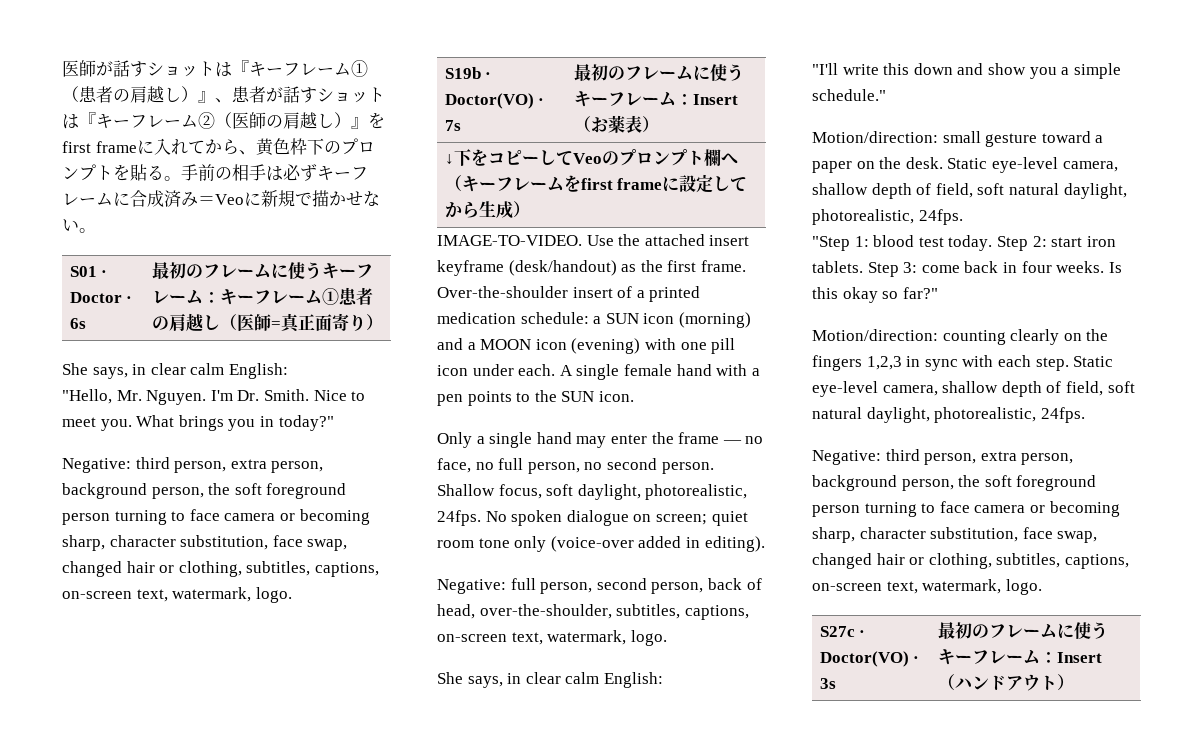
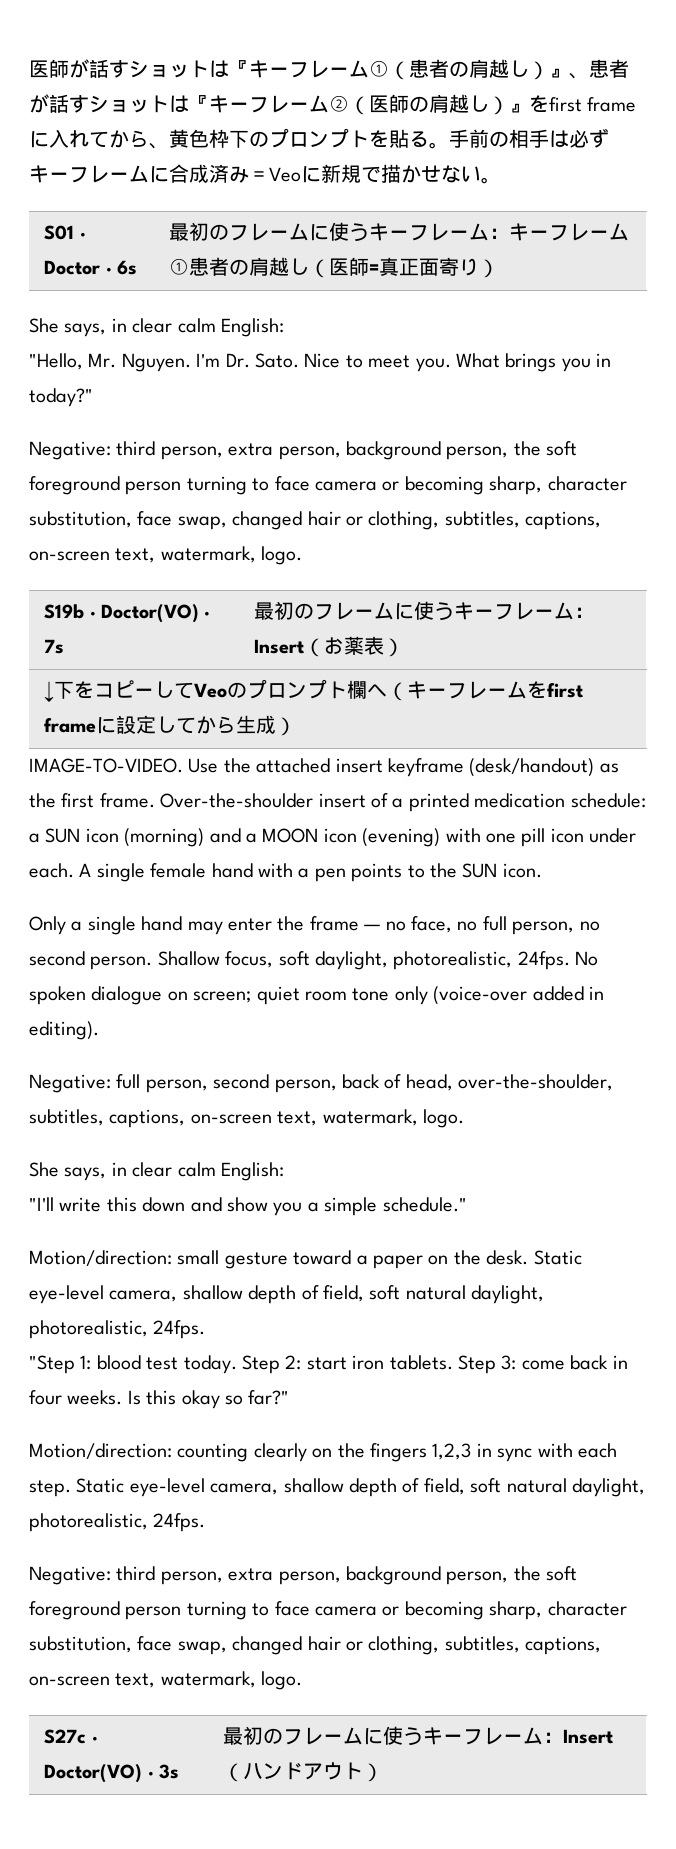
[263,389,309,401] Smith. -> [255,353,299,368] Sato.

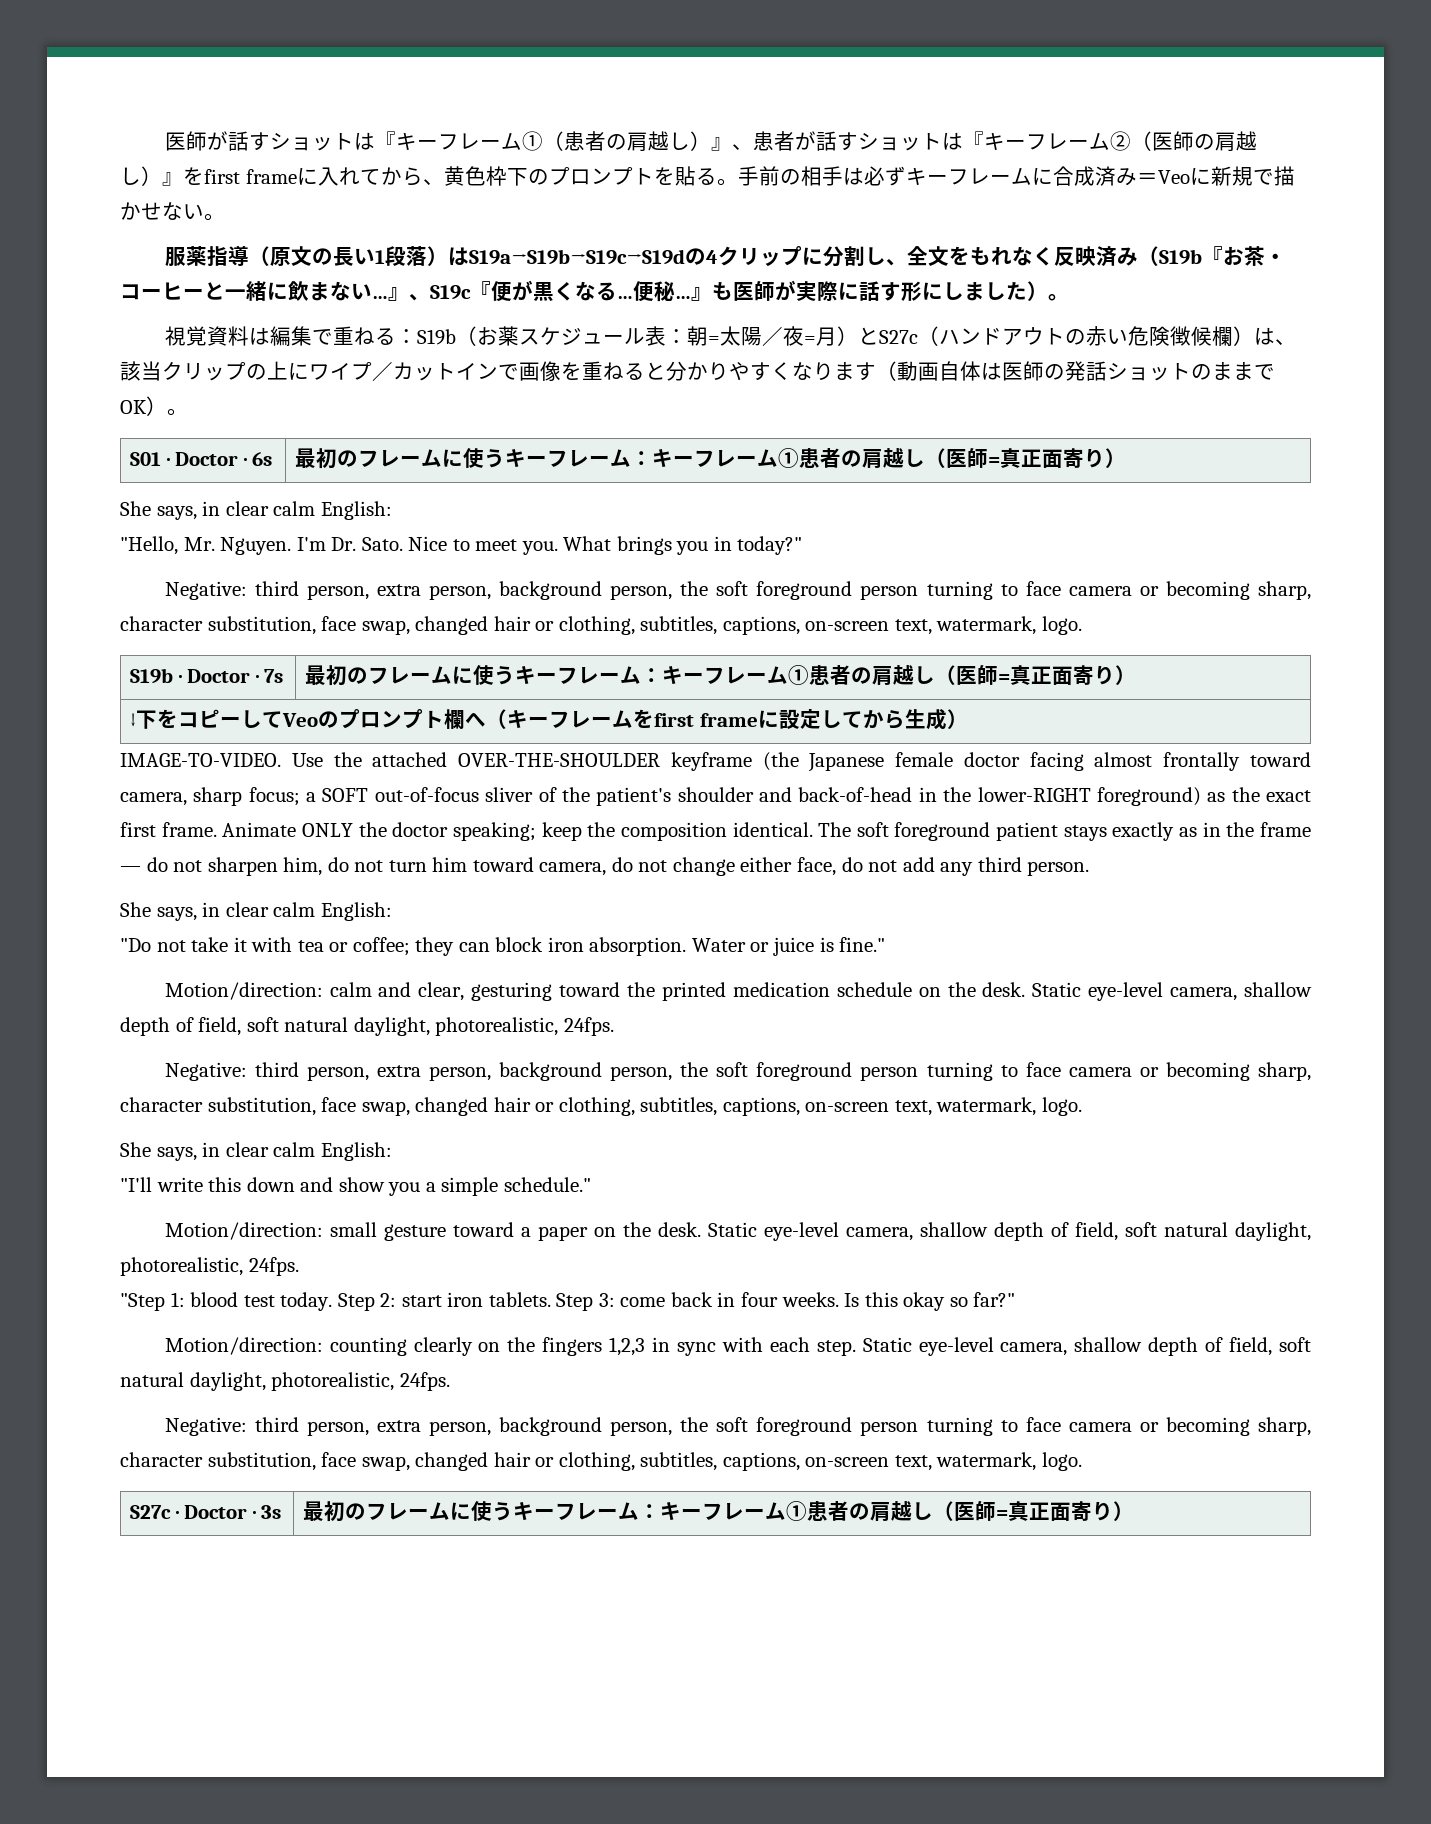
(501, 180) none -> [164,245,1286,267] [120,280,1069,302] [164,326,1296,346] [120,361,1275,381] [120,396,188,416] // 服薬指導（原文の長い1段落）はS19a→S19b→S19c→S19dの4クリップに分割し、全文をもれなく反映済み（S19b『お茶・コーヒーと一緒に飲まない…』、S19c『便が黒くなる…便秘…』も医師が実際に話す形にしました）。 // 視覚資料は編集で重ねる：S19b（お薬スケジュール表：朝=太陽／夜=月）とS27c（ハンドアウトの赤い危険徴候欄）は、該当クリップの上にワイプ／カットインで画像を重ねると分かりやすくなります（動画自体は医師の発話ショットのままでOK）。
[101,604,200,623] Doctor(VO) -> [187,669,251,683] Doctor
[254,636,385,657] Insert（お薬表 -> [662,665,1116,685] キーフレーム①患者の肩越し（医師=真正面寄り
[335,758,595,777] insert keyframe (desk/handout) -> [458,752,1312,772] [120,787,1201,806] OVER-THE-SHOULDER keyframe (the Japanese female doctor facing almost frontally toward camera, sharp focus; a SOFT out-of-focus sliver of the patient's shoulder and back-of-head in the lower-RIGHT foreground)
(56, 800) none -> [1266,790,1311,802] exact
[160,793,646,812] [29,828,637,847] [29,863,542,882] [29,916,600,935] [29,951,599,970] [29,986,604,1005] [29,1021,99,1040] [29,1074,614,1093] Over-the-shoulder insert of a printed medication schedule: a SUN icon (morning) and a MOON icon (evening) with one pill icon under each. A single female hand with a pen points to the SUN icon. // Only a single hand may enter the frame — no face, no full person, no second person. Shallow focus, soft daylight, photorealistic, 24fps. No spoken dialogue on screen; quiet room tone only (voice-over added in editing). // Negative: full person, second person, back of head, over-the-shoulder, -> [222,822,1311,841] [120,857,1090,876] [120,902,392,921] [120,937,886,956] [164,982,1313,1001] [120,1017,614,1036] [164,1062,1312,1081] [120,1097,635,1116] Animate ONLY the doctor speaking; keep the composition identical. The soft foreground patient stays exactly as in the frame — do not sharpen him, do not turn him toward camera, do not change either face, do not add any third person. // She says, in clear calm English: // "Do not take it with tea or coffee; they can block iron absorption. Water or juice is fine." // Motion/direction: calm and clear, gesturing toward the printed medication schedule on the desk. Static eye-level camera, shallow depth of field, soft natural daylight, photorealistic, 24fps. // Negative: third person, extra person, background person, the soft foreground person turning to face camera or becoming sharp, character substitution, face swap, changed hair or clothing,
[44,1764,143,1783] Doctor(VO) -> [184,1505,248,1519] Doctor
[563,1729,614,1744] [223,1762,364,1782] Insert（ハンドアウト -> [660,1501,1114,1521] キーフレーム①患者の肩越し（医師=真正面寄り

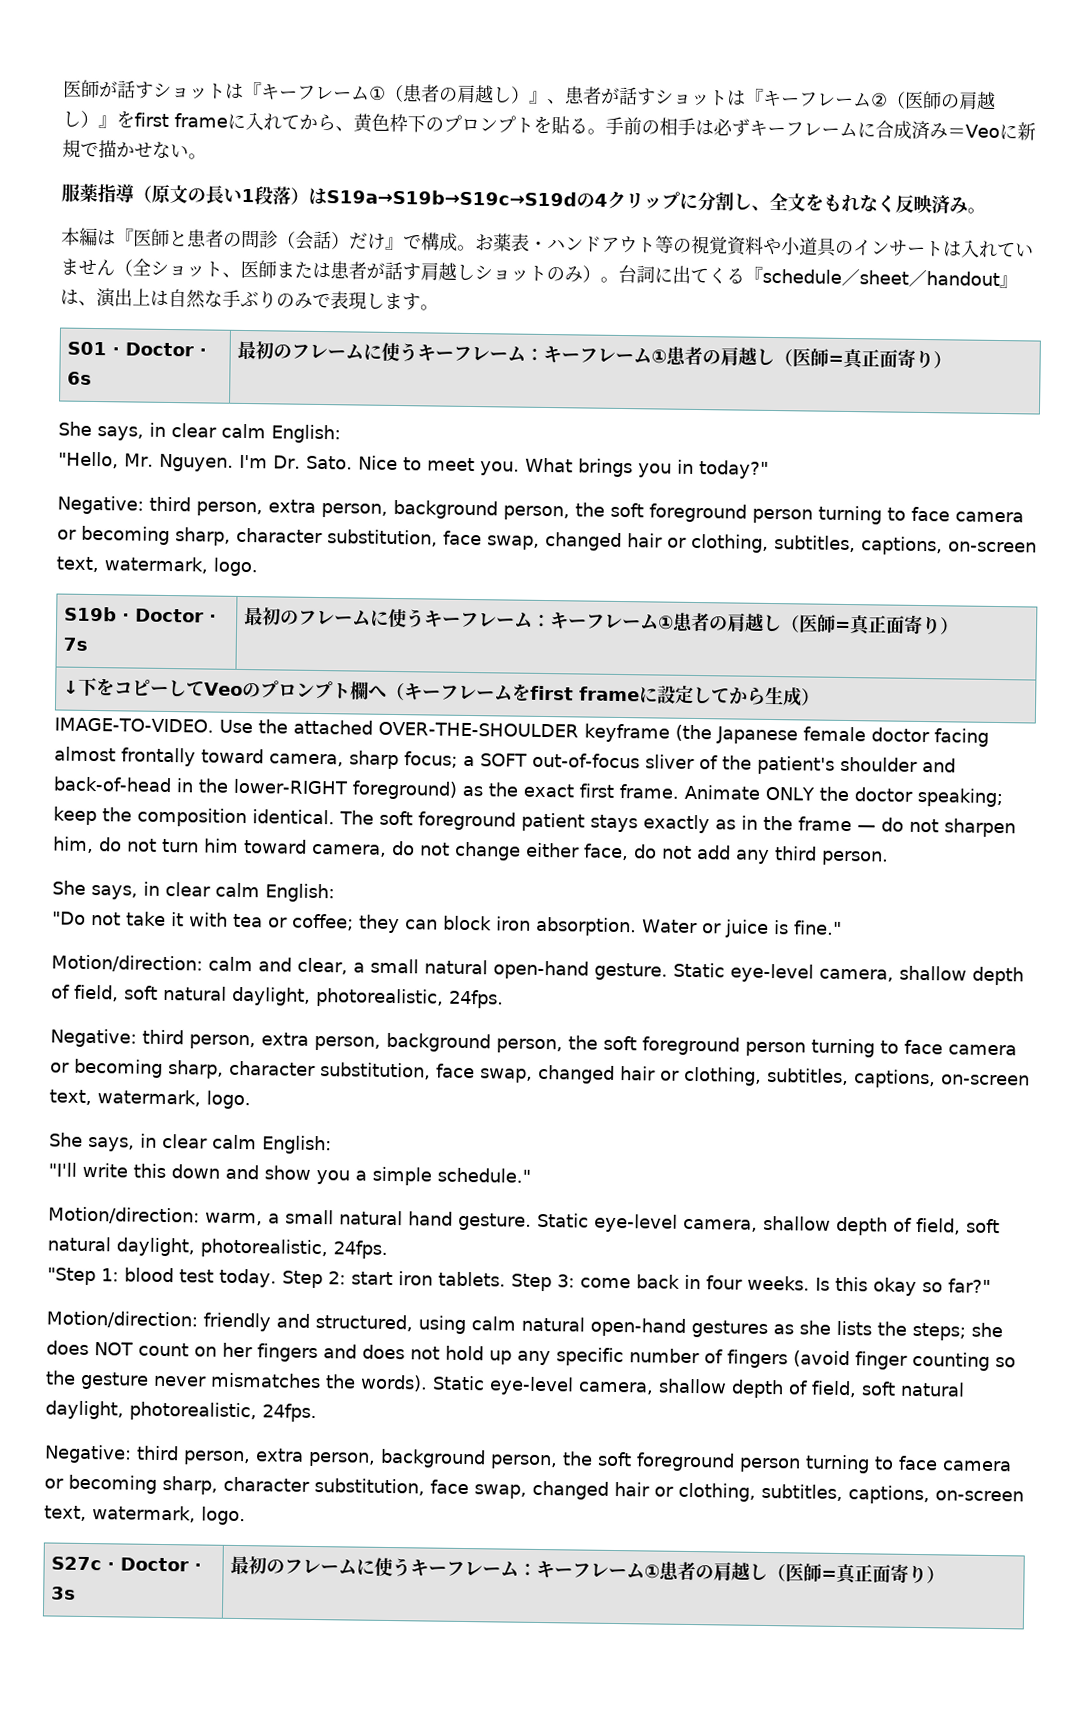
[1137,246,1286,266] [120,280,1069,302] [164,326,1296,346] [120,361,1275,381] [120,396,167,416] （S19b『お茶・コーヒーと一緒に飲まない…』、S19c『便が黒くなる…便秘…』も医師が実際に話す形にしました）。 // 視覚資料は編集で重ねる：S19b（お薬スケジュール表：朝=太陽／夜=月）とS27c（ハンドアウトの赤い危険徴候欄）は、該当クリップの上にワイプ／カットインで画像を重ねると分かりやすくなります（動画自体は医師の発話ショットのままでOK） -> [967,207,986,214] [61,227,1034,258] [60,258,1018,289] [60,288,421,311] 。 // 本編は『医師と患者の問診（会話）だけ』で構成。お薬表・ハンドアウト等の視覚資料や小道具のインサートは入れていません（全ショット、医師または患者が話す肩越しショットのみ）。台詞に出てくる『schedule／sheet／handout』は、演出上は自然な手ぶりのみで表現します
[471,982,1026,1001] gesturing toward the printed medication schedule on the desk. -> [353,958,668,981] a small natural open-hand gesture.
[329,1222,701,1241] small gesture toward a paper on the desk. -> [205,1209,532,1231] warm, a small natural hand gesture.
[329,1337,856,1356] counting clearly on the fingers 1,2,3 in sync with each step. -> [203,1312,1003,1341] [46,1340,1016,1371] [45,1370,428,1392] friendly and structured, using calm natural open-hand gestures as she lists the steps; she does NOT count on her fingers and does not hold up any specific number of fingers (avoid finger counting so the gesture never mismatches the words).

